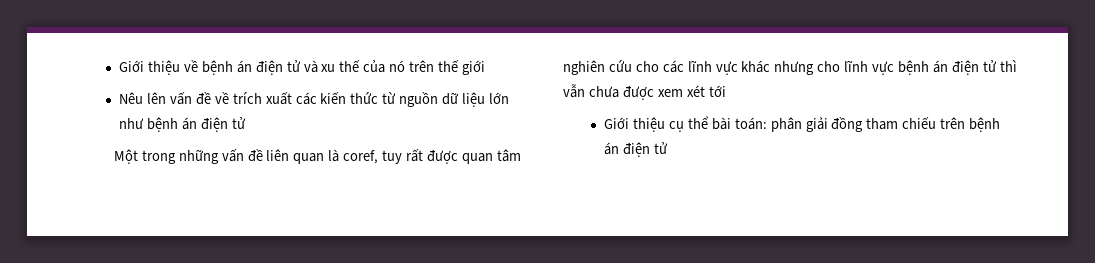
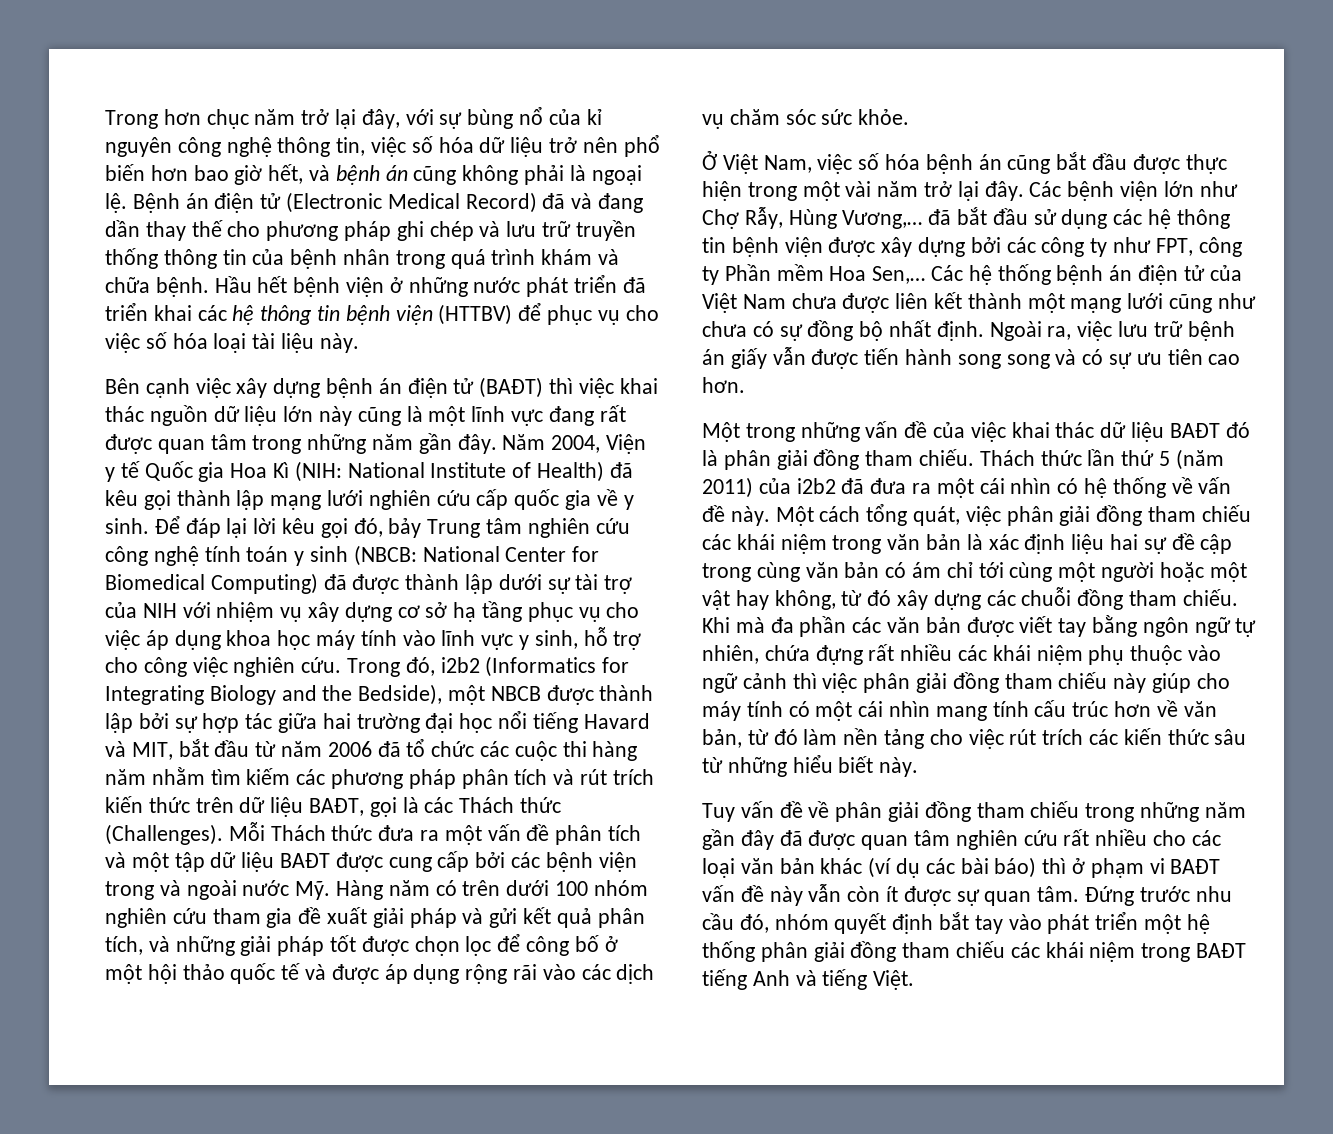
[119,60,485,75] [119,92,509,107] [119,117,246,132] Giới thiệu về bệnh án điện tử và xu thế của nó trên thế giới // Nêu lên vấn đề về trích xuất các kiến thức từ nguồn dữ liệu lớn như bệnh án điện tử -> [105,107,602,129] [105,135,660,157] [105,164,642,185] [105,192,644,213] [105,220,636,241] [105,248,620,269] [105,275,646,297] [105,303,659,325] [105,332,359,353] [105,377,658,398] [105,405,626,426] [105,433,647,454] [105,461,633,482] [105,489,634,510] [105,516,630,538] [105,545,600,566] [105,573,633,594] [105,601,640,622] [105,627,642,650] [105,656,630,677] [105,684,654,705] [105,711,650,733] [105,739,638,761] [105,767,654,789] [105,796,562,817] [105,822,642,845] [105,851,637,872] [105,880,648,900] [105,907,645,928] [105,934,618,956] [105,963,655,984] [702,109,910,129] [702,151,1227,174] [702,181,1238,201] [702,207,1230,229] [702,237,1242,257] [702,264,1242,285] [702,292,1256,313] [702,320,1235,341] [702,347,1241,369] [702,377,745,393] Trong hơn chục năm trở lại đây, với sự bùng nổ của kỉ nguyên công nghệ thông tin, việc số hóa dữ liệu trở nên phổ biến hơn bao giờ hết, và bệnh án cũng không phải là ngoại lệ. Bệnh án điện tử (Electronic Medical Record) đã và đang dần thay thế cho phương pháp ghi chép và lưu trữ truyền thống thông tin của bệnh nhân trong quá trình khám và chữa bệnh. Hầu hết bệnh viện ở những nước phát triển đã triển khai các hệ thông tin bệnh viện (HTTBV) để phục vụ cho việc số hóa loại tài liệu này. // Bên cạnh việc xây dựng bệnh án điện tử (BAĐT) thì việc khai thác nguồn dữ liệu lớn này cũng là một lĩnh vực đang rất được quan tâm trong những năm gần đây. Năm 2004, Viện y tế Quốc gia Hoa Kì (NIH: National Institute of Health) đã kêu gọi thành lập mạng lưới nghiên cứu cấp quốc gia về y sinh. Để đáp lại lời kêu gọi đó, bảy Trung tâm nghiên cứu công nghệ tính toán y sinh (NBCB: National Center for Biomedical Computing) đã được thành lập dưới sự tài trợ của NIH với nhiệm vụ xây dựng cơ sở hạ tầng phục vụ cho việc áp dụng khoa học máy tính vào lĩnh vực y sinh, hỗ trợ cho công việc nghiên cứu. Trong đó, i2b2 (Informatics for Integrating Biology and the Bedside), một NBCB được thành lập bởi sự hợp tác giữa hai trường đại học nổi tiếng Havard và MIT, bắt đầu từ năm 2006 đã tổ chức các cuộc thi hàng năm nhằm tìm kiếm các phương pháp phân tích và rút trích kiến thức trên dữ liệu BAĐT, gọi là các Thách thức (Challenges). Mỗi Thách thức đưa ra một vấn đề phân tích và một tập dữ liệu BAĐT được cung cấp bởi các bệnh viện trong và ngoài nước Mỹ. Hàng năm có trên dưới 100 nhóm nghiên cứu tham gia đề xuất giải pháp và gửi kết quả phân tích, và những giải pháp tốt được chọn lọc để công bố ở một hội thảo quốc tế và được áp dụng rộng rãi vào các dịch vụ chăm sóc sức khỏe. // Ở Việt Nam, việc số hóa bệnh án cũng bắt đầu được thực hiện trong một vài năm trở lại đây. Các bệnh viện lớn như Chợ Rẫy, Hùng Vương,… đã bắt đầu sử dụng các hệ thông tin bệnh viện được xây dựng bởi các công ty như FPT, công ty Phần mềm Hoa Sen,… Các hệ thống bệnh án điện tử của Việt Nam chưa được liên kết thành một mạng lưới cũng như chưa có sự đồng bộ nhất định. Ngoài ra, việc lưu trữ bệnh án giấy vẫn được tiến hành song song và có sự ưu tiên cao hơn.
[266,149,424,164] liên quan là coref, tuy rất -> [933,422,1250,442] [702,449,1224,470] [702,477,1232,498] [702,504,1251,526] [702,533,1233,554] [702,562,1247,582] [702,587,1238,610] [702,615,1257,637] [702,644,1222,665] [702,672,1230,693] [702,700,1217,721] [702,728,1247,749] [702,755,919,777] [702,801,1246,822] [702,829,803,850] của việc khai thác dữ liệu BAĐT đó là phân giải đồng tham chiếu. Thách thức lần thứ 5 (năm 2011) của i2b2 đã đưa ra một cái nhìn có hệ thống về vấn đề này. Một cách tổng quát, việc phân giải đồng tham chiếu các khái niệm trong văn bản là xác định liệu hai sự đề cập trong cùng văn bản có ám chỉ tới cùng một người hoặc một vật hay không, từ đó xây dựng các chuỗi đồng tham chiếu. Khi mà đa phần các văn bản được viết tay bằng ngôn ngữ tự nhiên, chứa đựng rất nhiều các khái niệm phụ thuộc vào ngữ cảnh thì việc phân giải đồng tham chiếu này giúp cho máy tính có một cái nhìn mang tính cấu trúc hơn về văn bản, từ đó làm nền tảng cho việc rút trích các kiến thức sâu từ những hiểu biết này. // Tuy vấn đề về phân giải đồng tham chiếu trong những năm gần đây đã
[635,60,1017,75] [563,84,726,100] [604,116,1001,132] [604,142,668,157] cho các lĩnh vực khác nhưng cho lĩnh vực bệnh án điện tử thì vẫn chưa được xem xét tới // Giới thiệu cụ thể bài toán: phân giải đồng tham chiếu trên bệnh án điện tử -> [1063,829,1221,846] [702,857,1221,878] [702,884,1232,906] [702,912,1210,934] [702,941,1247,962] [702,969,915,990] rất nhiều cho các loại văn bản khác (ví dụ các bài báo) thì ở phạm vi BAĐT vấn đề này vẫn còn ít được sự quan tâm. Đứng trước nhu cầu đó, nhóm quyết định bắt tay vào phát triển một hệ thống phân giải đồng tham chiếu các khái niệm trong BAĐT tiếng Anh và tiếng Việt.

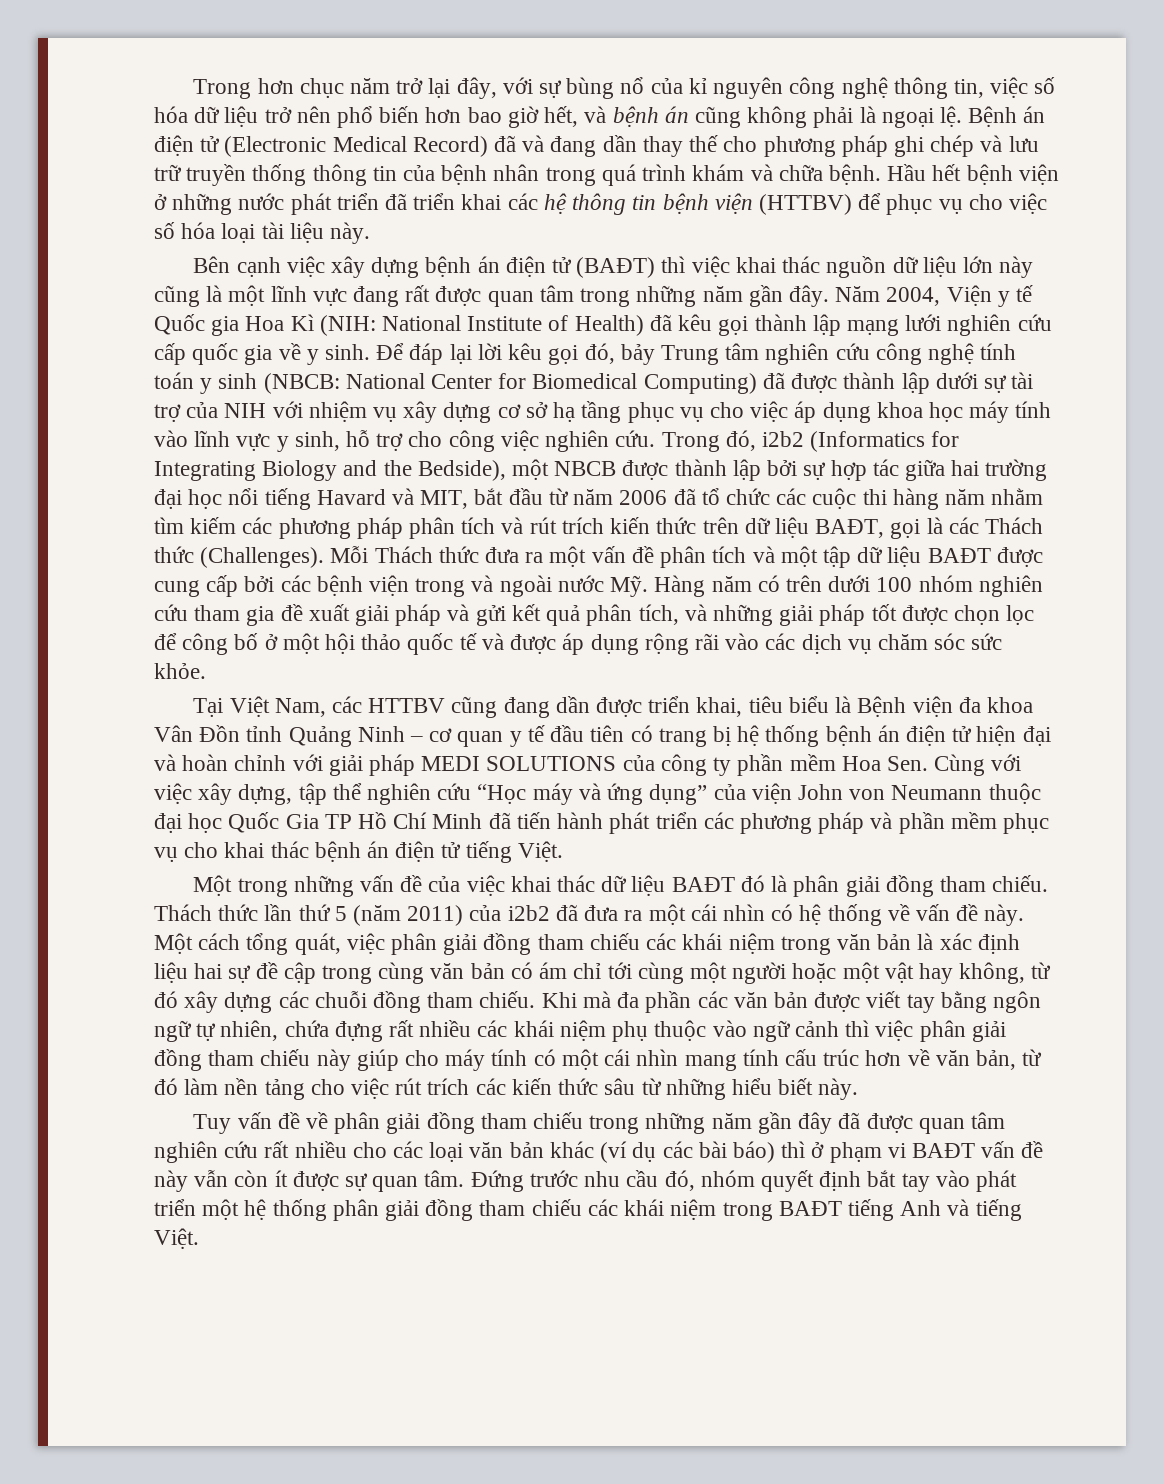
[702,151,718,170] Ở -> [193,698,224,717] Tại
[817,152,1227,174] [702,181,1238,201] [702,207,1230,229] [702,237,1242,257] [702,264,964,285] việc số hóa bệnh án cũng bắt đầu được thực hiện trong một vài năm trở lại đây. Các bệnh viện lớn như Chợ Rẫy, Hùng Vương,… đã bắt đầu sử dụng các hệ thông tin bệnh viện được xây dựng bởi các công ty như FPT, công ty Phần mềm Hoa Sen,… Các -> [332,696,1033,718] [154,725,731,747] các HTTBV cũng đang dần được triển khai, tiêu biểu là Bệnh viện đa khoa Vân Đồn tỉnh Quảng Ninh – cơ quan y tế đầu tiên có trang bị
[1209,265,1242,281] [702,292,1256,313] [702,320,1235,341] [702,347,1241,369] [702,377,745,393] của Việt Nam chưa được liên kết thành một mạng lưới cũng như chưa có sự đồng bộ nhất định. Ngoài ra, việc lưu trữ bệnh án giấy vẫn được tiến hành song song và có sự ưu tiên cao hơn. -> [976,725,1051,746] [154,754,1022,776] [154,783,1041,805] [154,812,1049,834] [154,841,563,863] hiện đại và hoàn chỉnh với giải pháp MEDI SOLUTIONS của công ty phần mềm Hoa Sen. Cùng với việc xây dựng, tập thể nghiên cứu “Học máy và ứng dụng” của viện John von Neumann thuộc đại học Quốc Gia TP Hồ Chí Minh đã tiến hành phát triển các phương pháp và phần mềm phục vụ cho khai thác bệnh án điện tử tiếng Việt.

